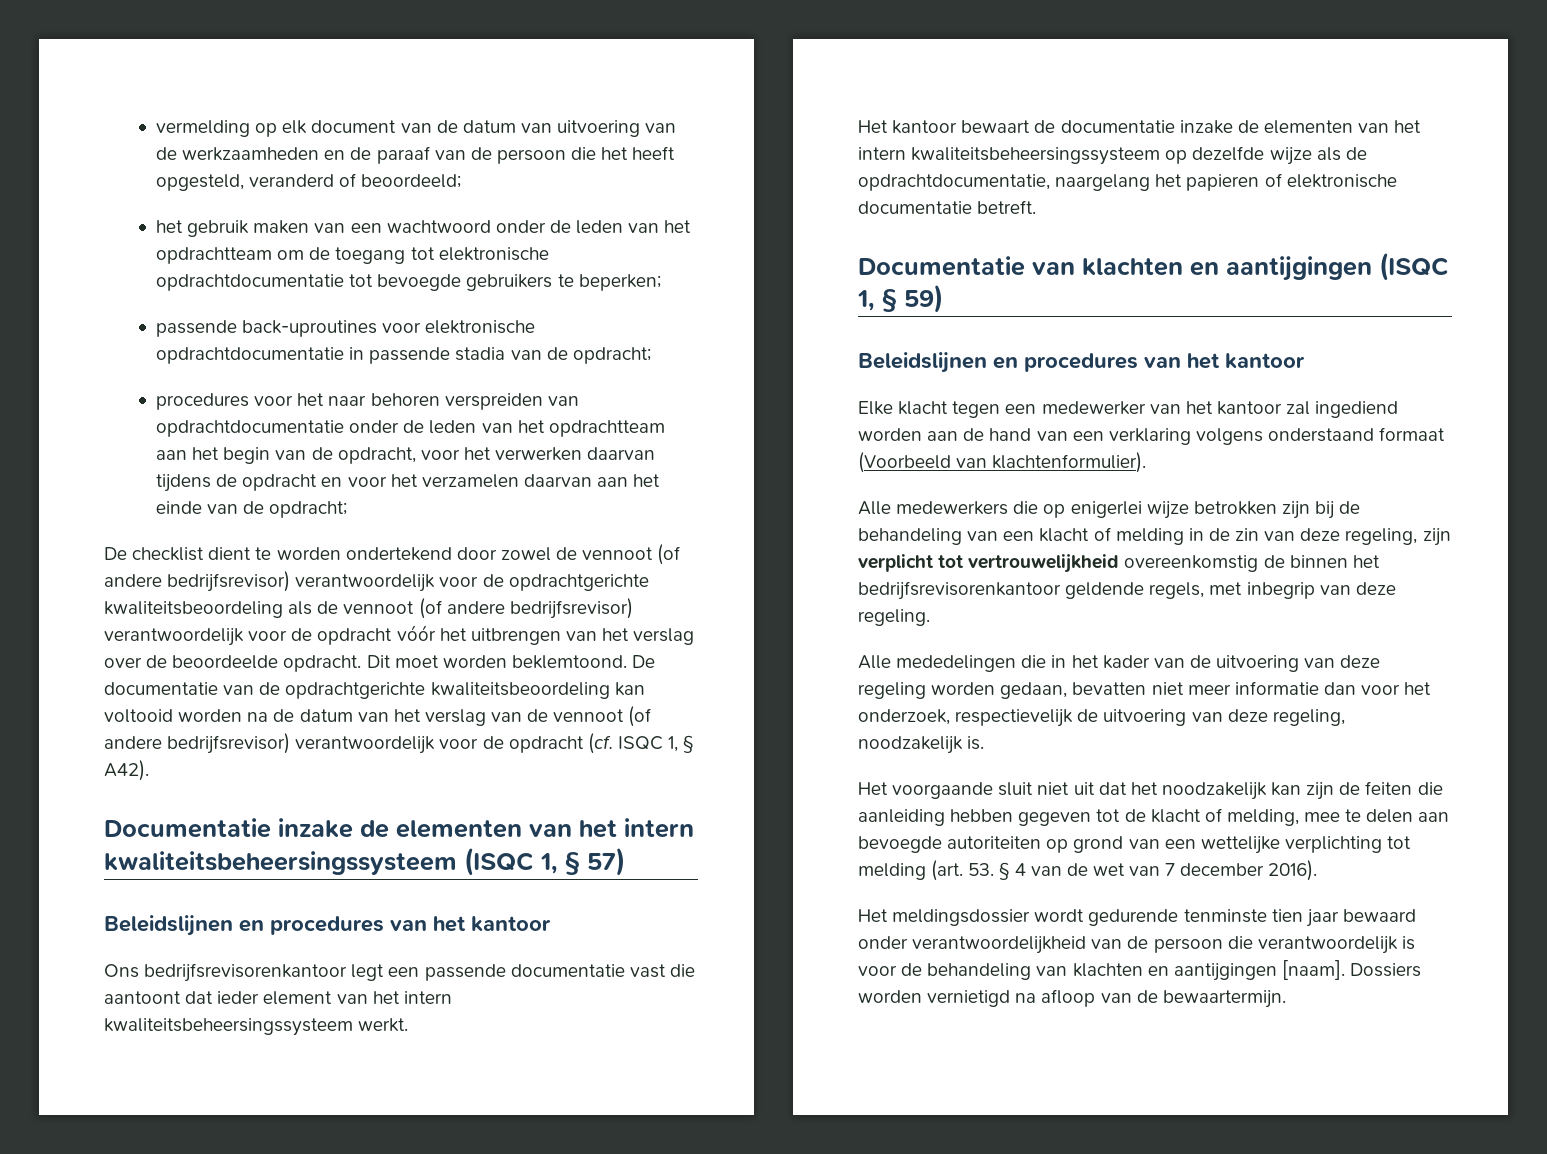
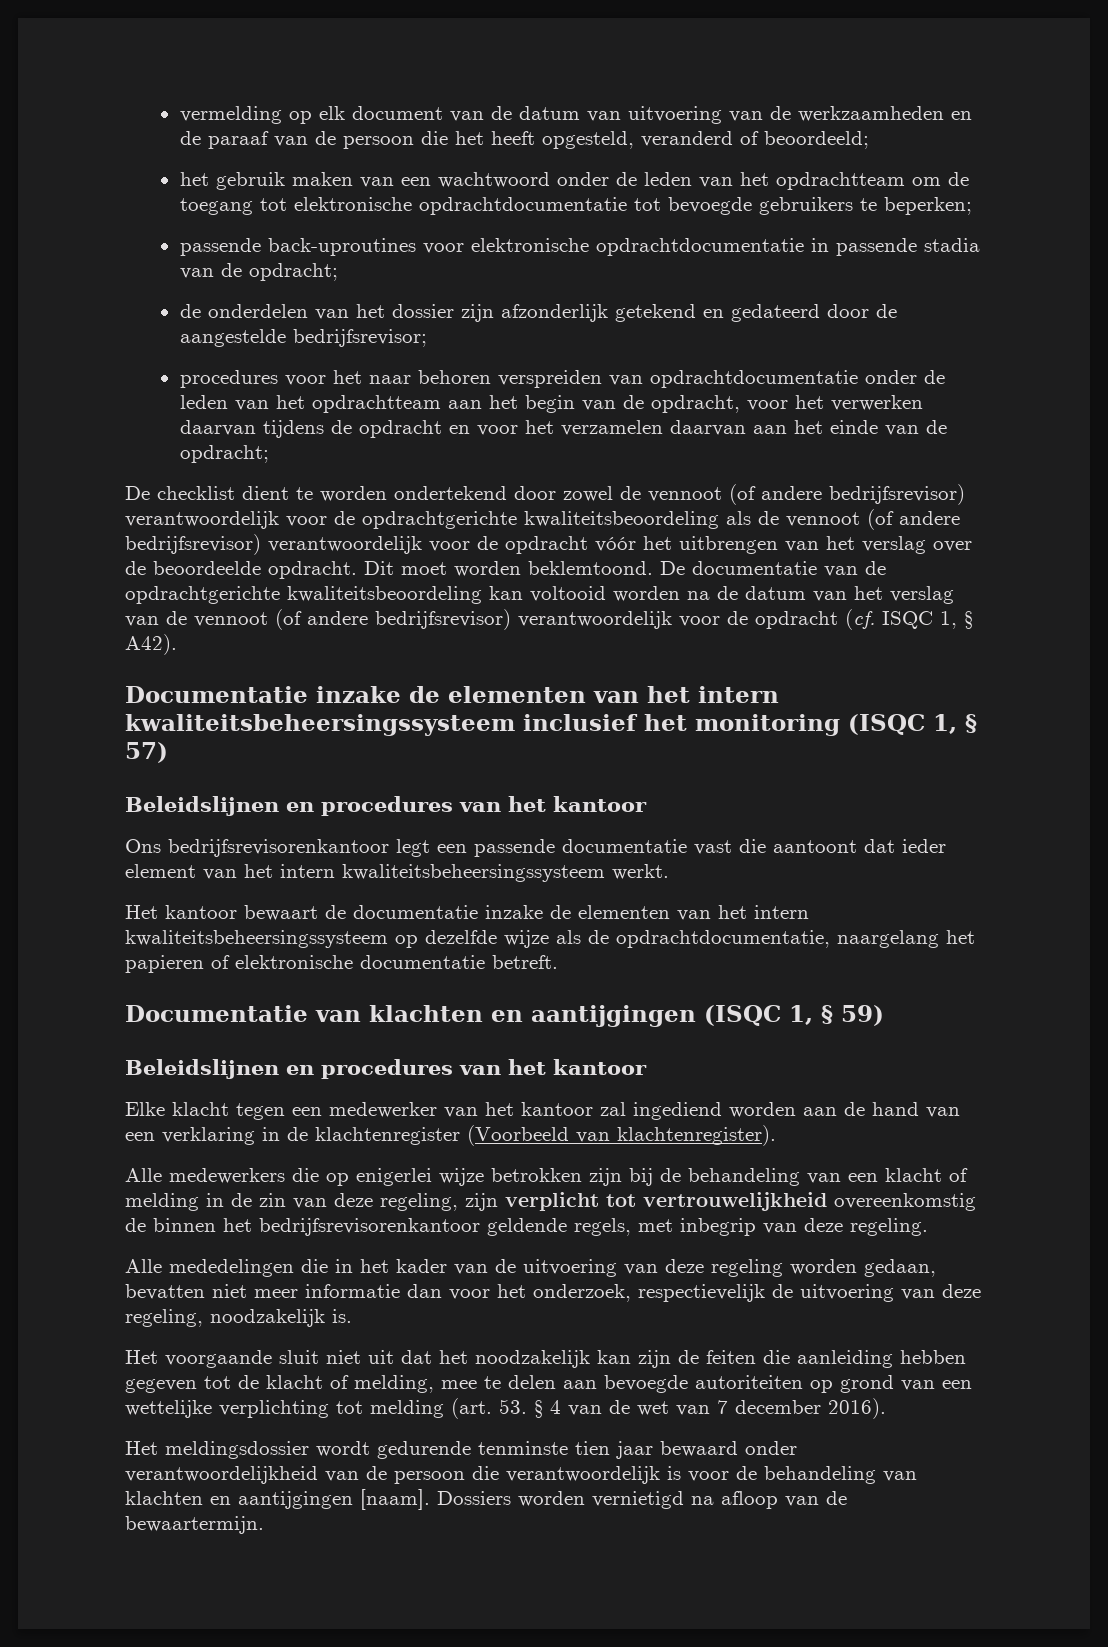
(651, 355) none -> [179,304,897,322] [179,329,427,347] // de onderdelen van het dossier zijn afzonderlijk getekend en gedateerd door de aangestelde bedrijfsrevisor;
(457, 863) none -> [523,714,840,736] inclusief het monitoring
[1195,427,1446,445] volgens onderstaand formaat -> [262,1127,460,1145] in de klachtenregister
[992,452,1147,473] klachtenformulier). -> [617,1125,776,1146] klachtenregister).

